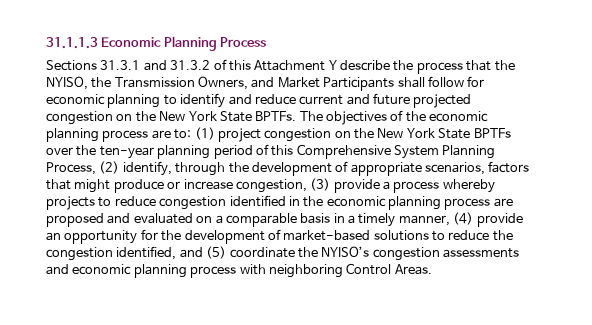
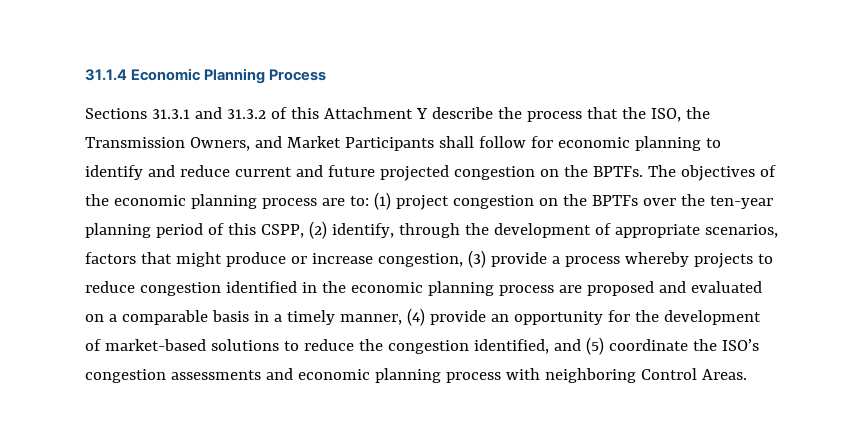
[46,37,98,49] 31.1.1.3 -> [85,69,127,81] 31.1.4
[46,76,88,90] NYISO, -> [650,108,681,122] ISO,
[159,111,252,122] New York State -> (588, 171) none
[377,128,471,139] New York State -> (587, 200) none
[296,144,496,159] [46,162,96,175] Comprehensive System Planning Process, -> [260,224,304,238] CSPP,
[321,246,370,257] NYISO’s -> [721,339,759,351] ISO’s

